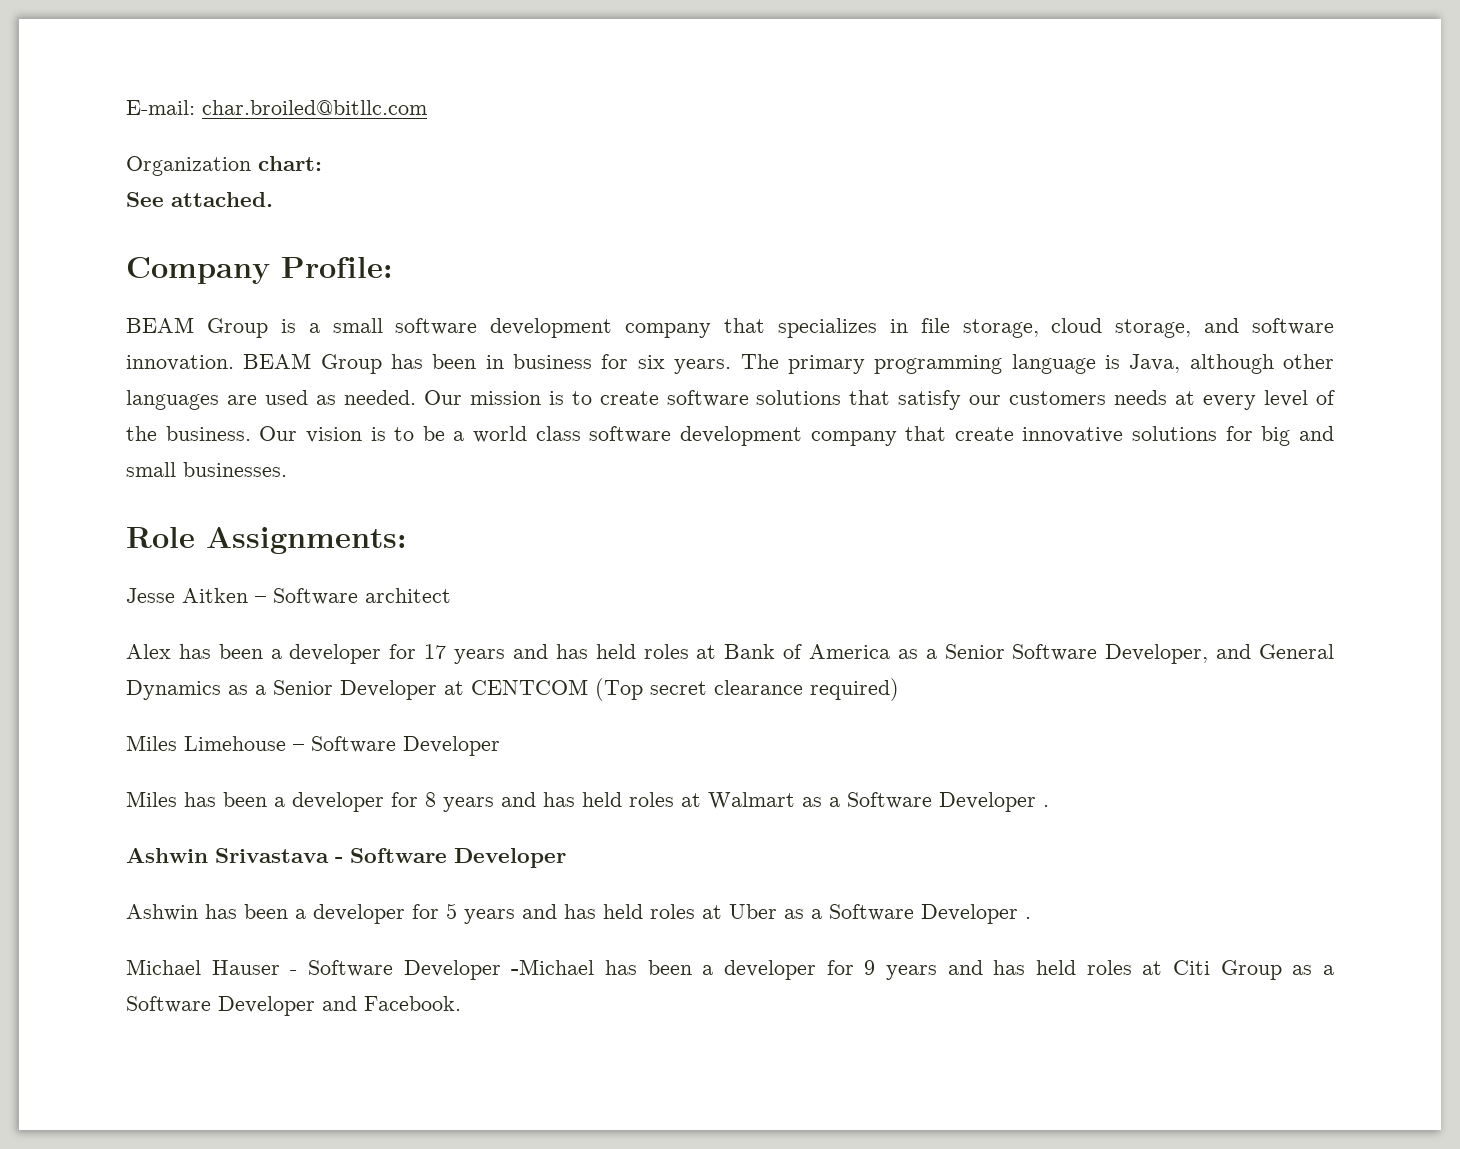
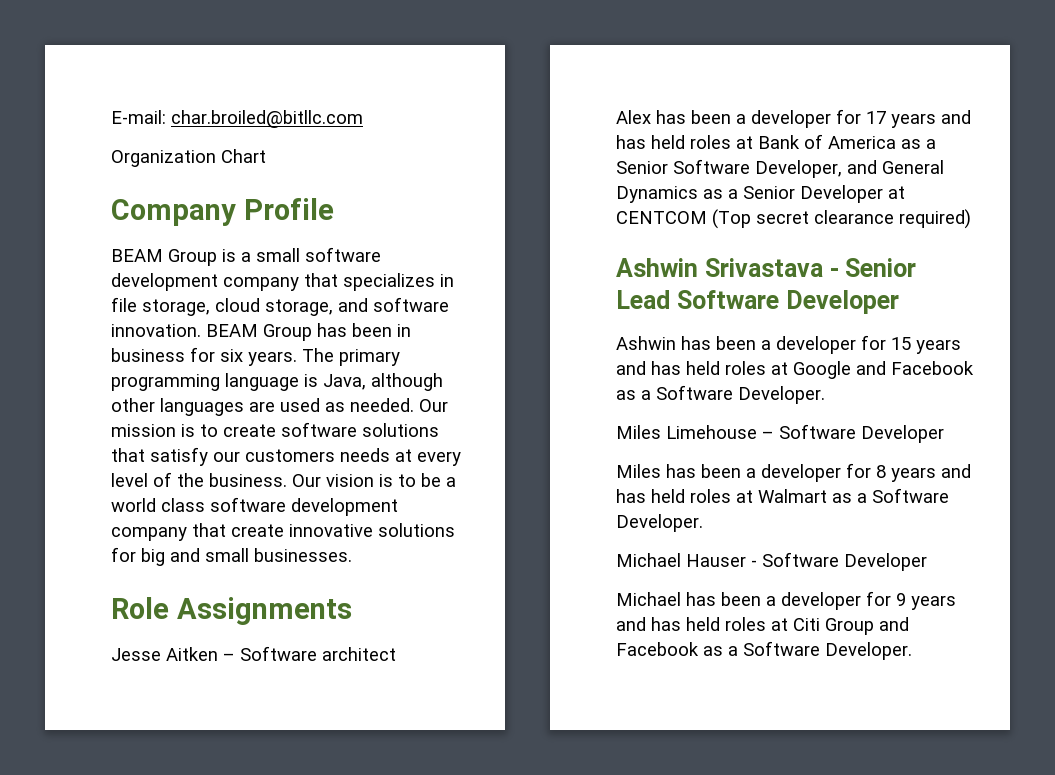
[258,156,322,171] [126,192,273,207] chart: // See attached. -> [221,149,266,163] Chart
[281,257,393,278] Profile: -> [243,198,334,220] Profile
[206,527,407,554] Assignments: -> [176,597,352,625] Assignments
(899, 689) none -> [616,258,917,277] [616,290,899,314] [616,335,961,354] [616,361,974,379] [616,385,825,404] // Ashwin Srivastava - Senior Lead Software Developer // Ashwin has been a developer for 15 years and has held roles at Google and Facebook as a Software Developer.
[939,792,1049,812] [126,848,566,868] [126,903,1031,924] Developer . // Ashwin Srivastava - Software Developer // Ashwin has been a developer for 5 years and has held roles at Uber as a Software Developer . -> [616,514,703,532] Developer.
[511,959,595,975] -Michael -> [616,592,681,606] // Michael
[1292,965,1334,975] [126,996,461,1016] as a Software Developer and Facebook. -> [879,617,909,631] [616,641,912,660] and Facebook as a Software Developer.

